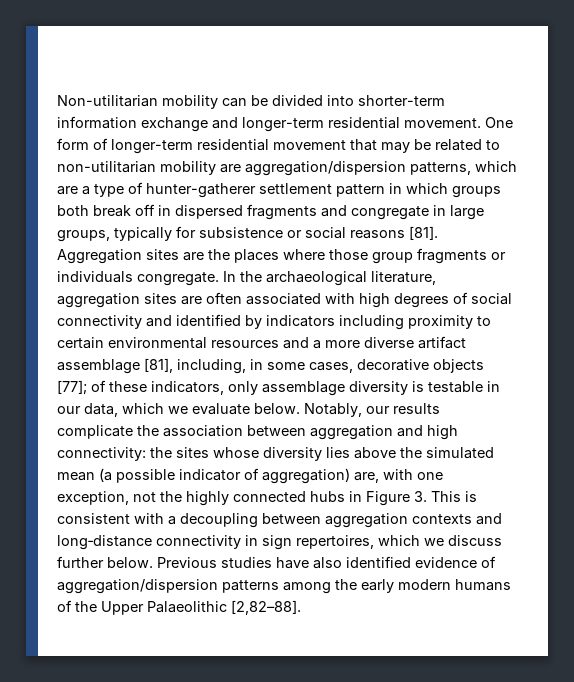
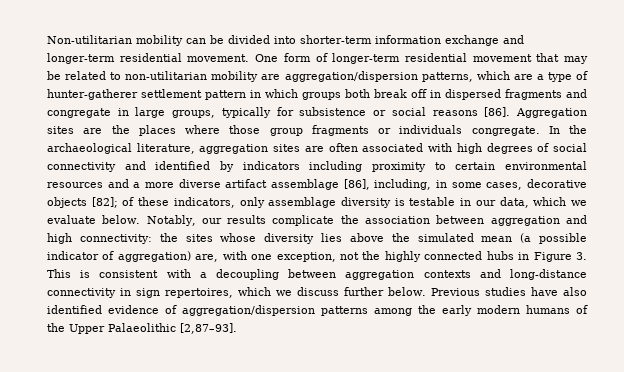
[409,226,438,240] [81]. -> [484,107,511,117] [86].
[144,358,173,373] [81], -> [343,179,370,190] [86],
[57,380,87,395] [77]; -> [91,197,118,208] [82];
[231,600,301,615] [2,82–88]. -> [180,323,237,334] [2,87–93].

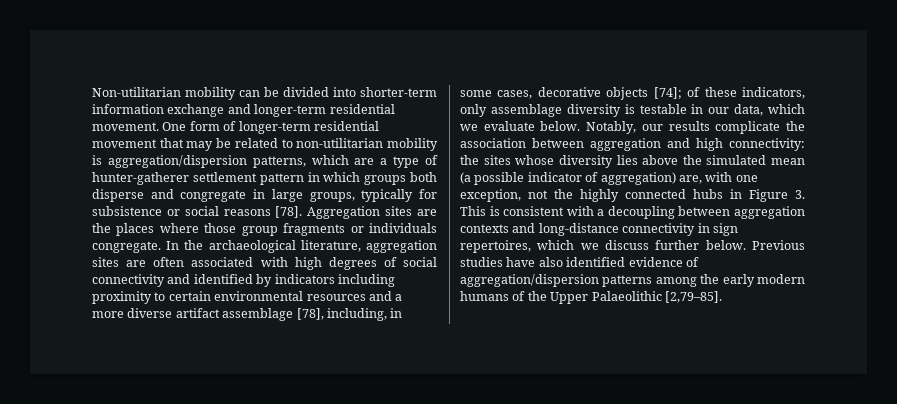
[261,74,281,80] are -> [92,155,102,165] is
[374,89,562,100] break off in dispersed fragments -> [92,189,144,202] disperse
[484,107,511,117] [86]. -> [275,206,303,218] [78].
[343,179,370,190] [86], -> [296,308,324,320] [78],
[91,197,118,208] [82]; -> [653,87,682,99] [74];
[180,323,237,334] [2,87–93]. -> [664,291,722,303] [2,79–85].

